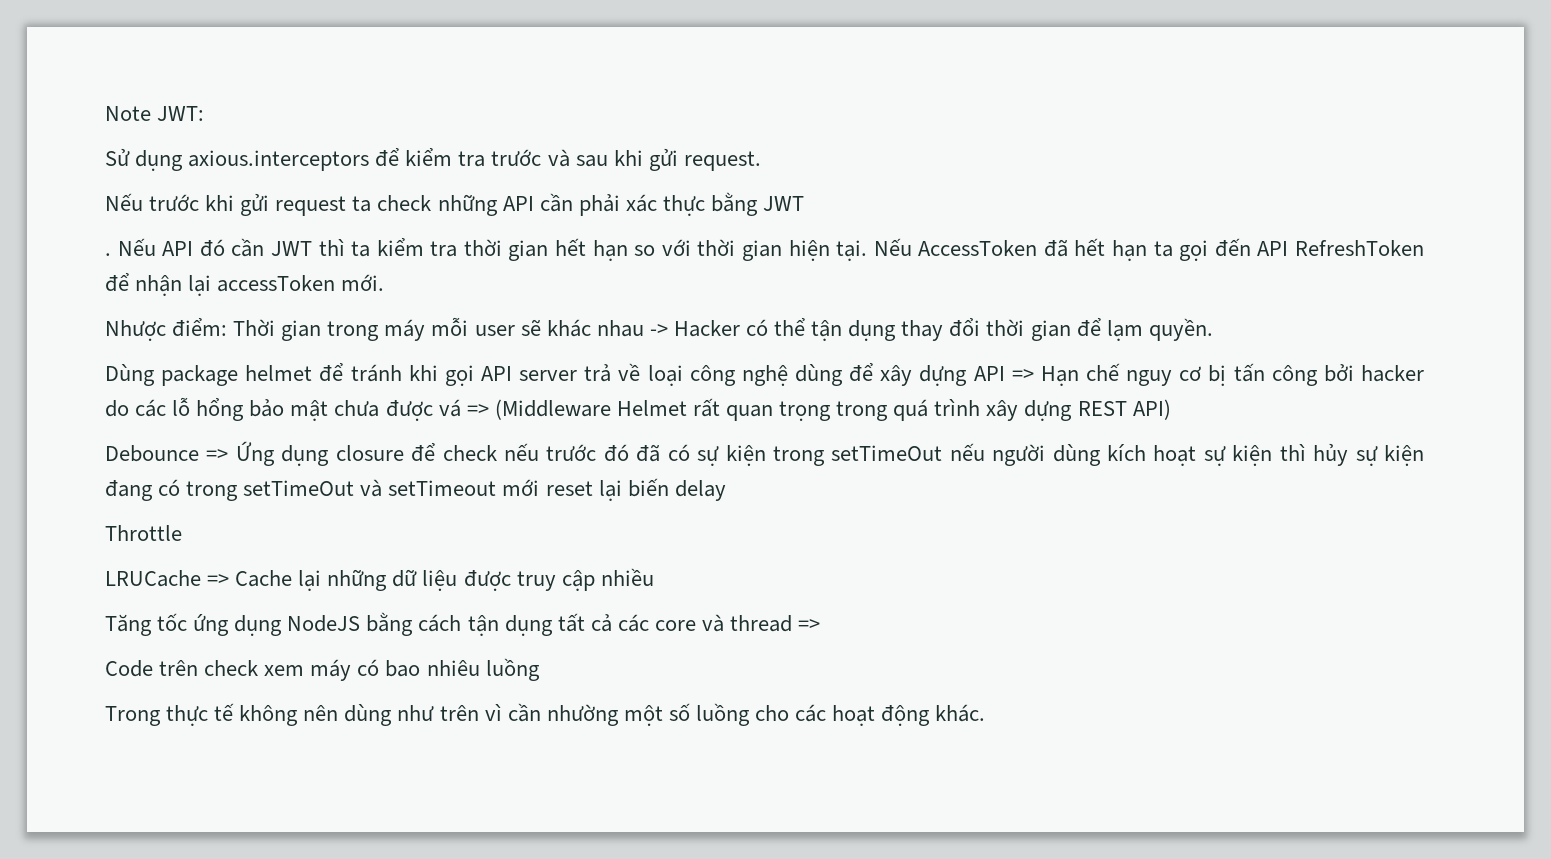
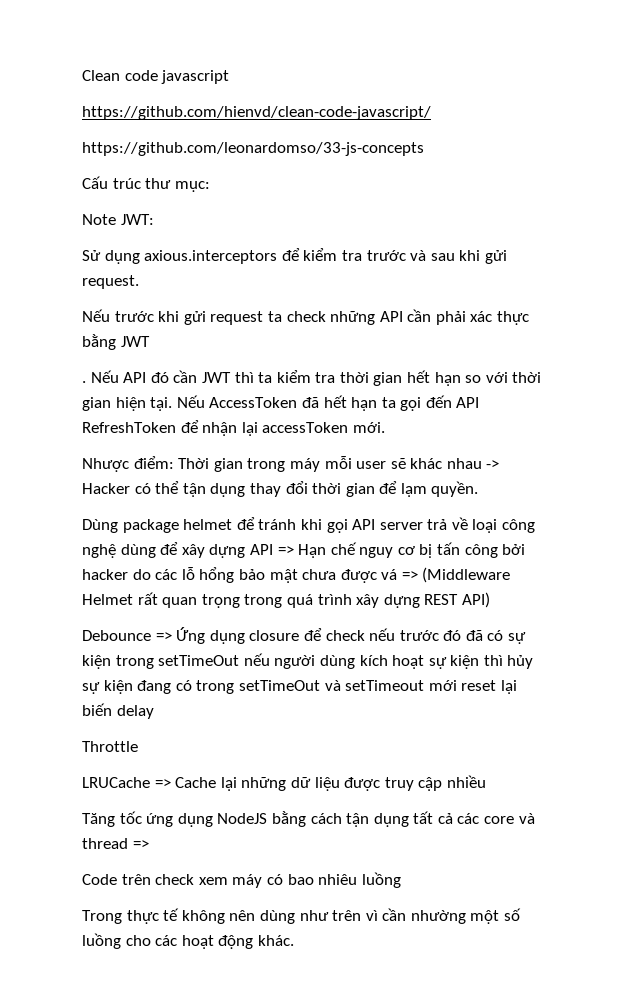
(105, 113) none -> [82,70,230,84] [82,106,431,120] [82,142,424,156] [82,176,210,192] Clean code javascript // https://github.com/hienvd/clean-code-javascript/ // https://github.com/leonardomso/33-js-concepts // Cấu trúc thư mục: //

